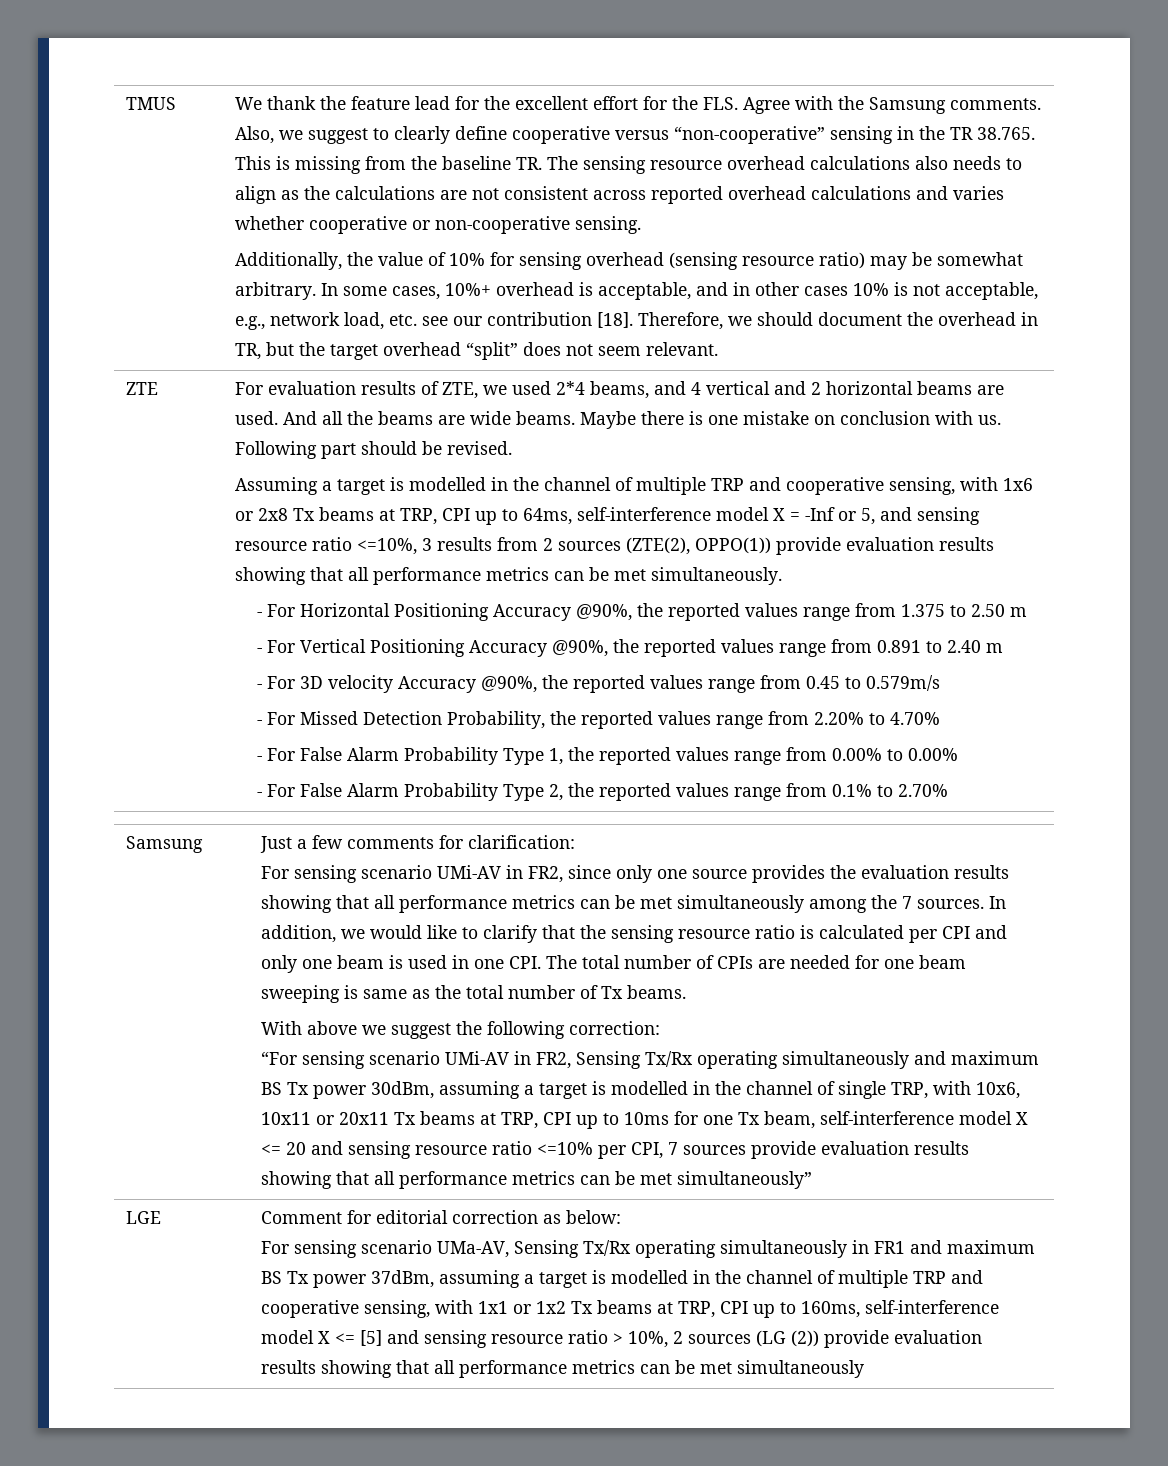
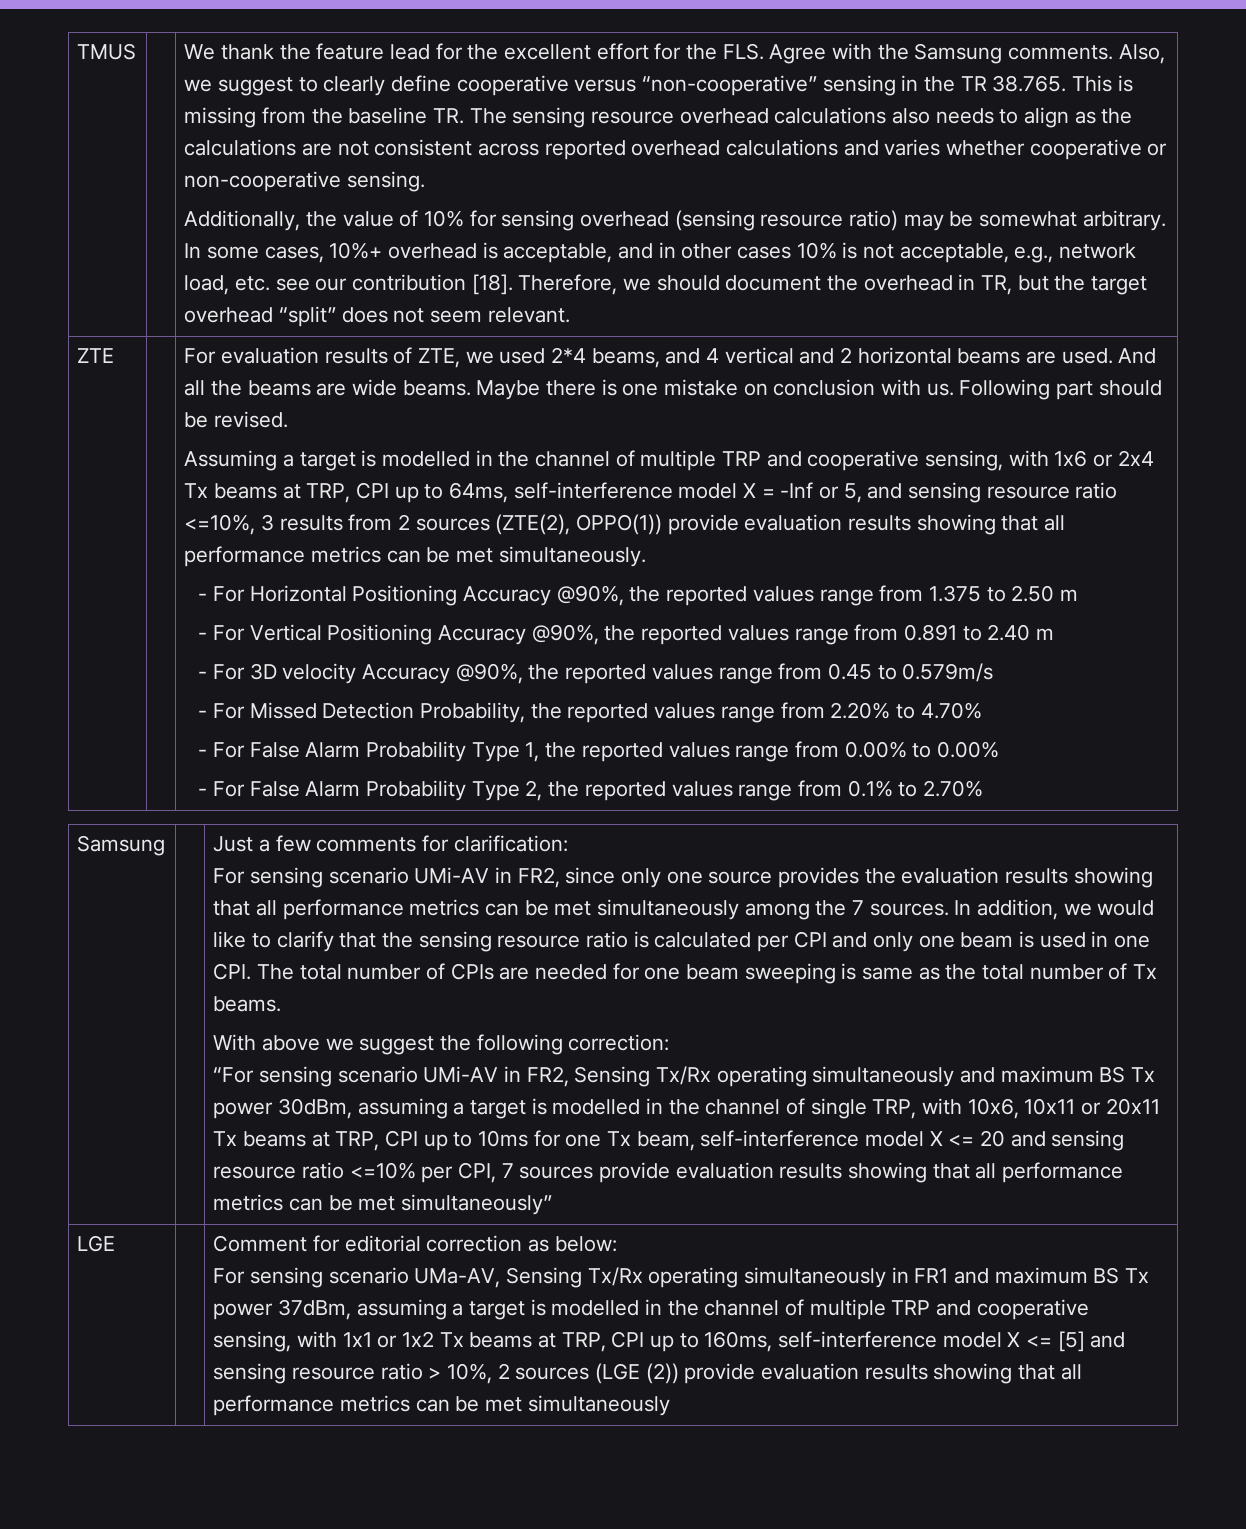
[258,508,289,521] 2x8 -> [1117,450,1154,466] 2x4
[756,1330,787,1347] (LG -> [595,1363,641,1384] (LGE

